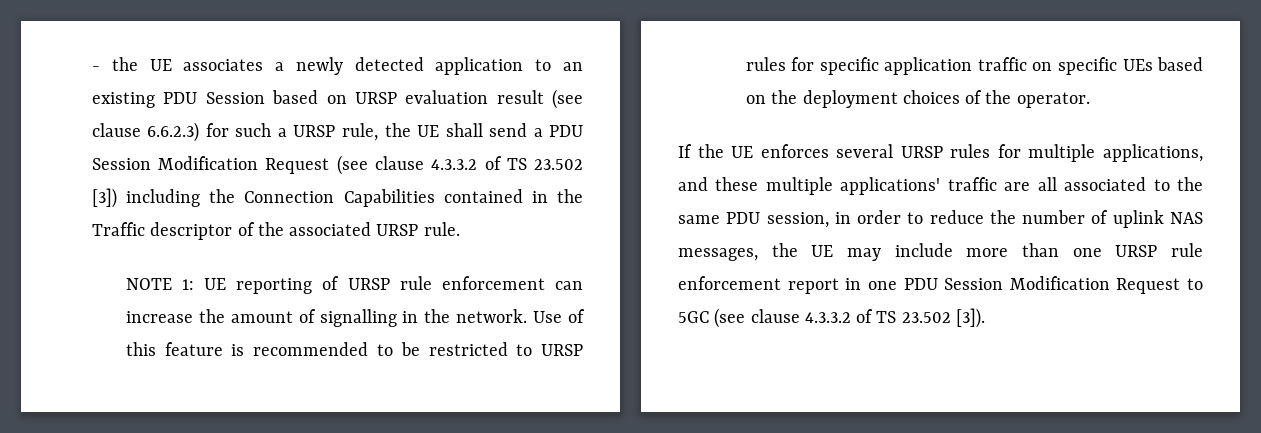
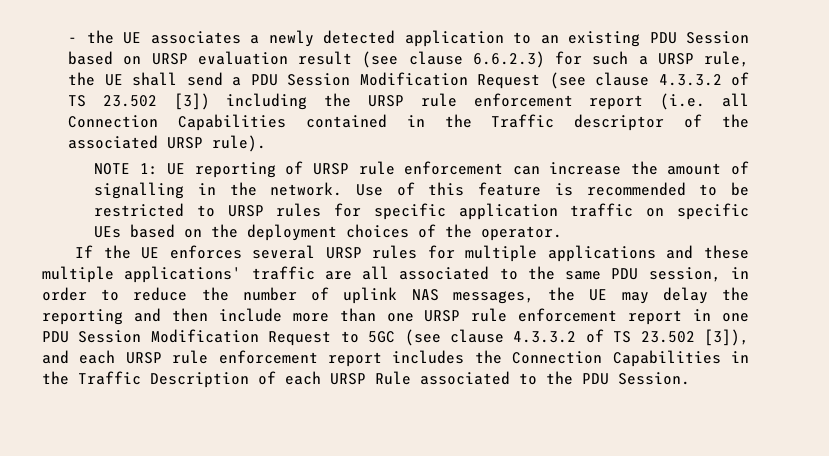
(236, 196) none -> [368,93,750,110] URSP rule enforcement report (i.e. all
[423,222,460,236] rule. -> [212,135,267,152] rule).
[1103,144,1203,162] applications, -> [547,245,656,262] applications
(881, 254) none -> [662,287,750,304] [42,308,208,325] delay the reporting and then
[955,308,985,328] [3]). -> [704,329,749,346] [42,350,749,367] [42,371,690,388] [3]), and each URSP rule enforcement report includes the Connection Capabilities in the Traffic Description of each URSP Rule associated to the PDU Session.

